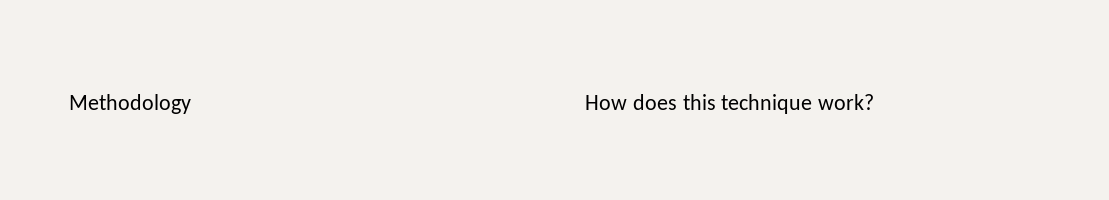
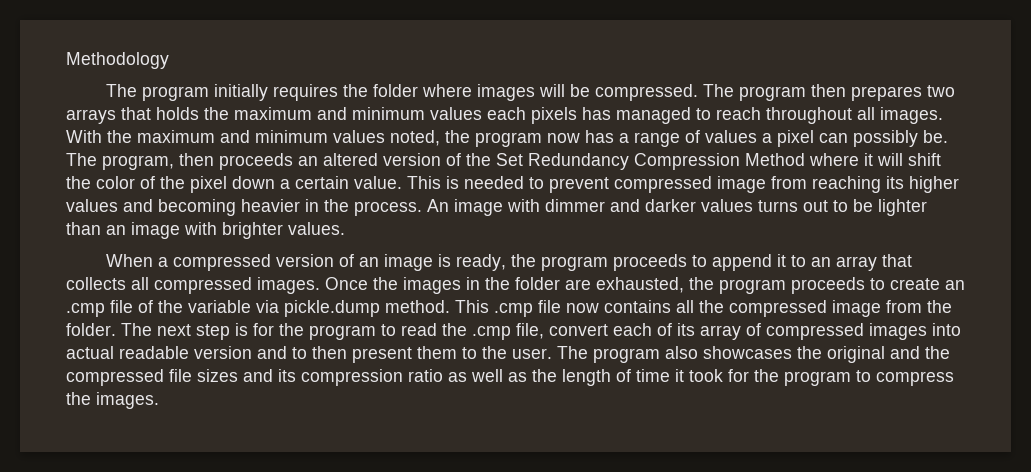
[585,94,875,114] How does this technique work? -> [106,84,956,101] [66,107,943,124] [66,130,948,147] [66,153,941,170] [66,176,959,193] [66,199,927,216] [66,222,345,239] [106,254,913,271] [66,277,965,294] [66,300,952,317] [66,323,961,340] [66,346,950,363] [66,369,954,386] [66,392,159,409] The program initially requires the folder where images will be compressed. The program then prepares two arrays that holds the maximum and minimum values each pixels has managed to reach throughout all images. With the maximum and minimum values noted, the program now has a range of values a pixel can possibly be. The program, then proceeds an altered version of the Set Redundancy Compression Method where it will shift the color of the pixel down a certain value. This is needed to prevent compressed image from reaching its higher values and becoming heavier in the process. An image with dimmer and darker values turns out to be lighter than an image with brighter values. // When a compressed version of an image is ready, the program proceeds to append it to an array that collects all compressed images. Once the images in the folder are exhausted, the program proceeds to create an .cmp file of the variable via pickle.dump method. This .cmp file now contains all the compressed image from the folder. The next step is for the program to read the .cmp file, convert each of its array of compressed images into actual readable version and to then present them to the user. The program also showcases the original and the compressed file sizes and its compression ratio as well as the length of time it took for the program to compress the images.

